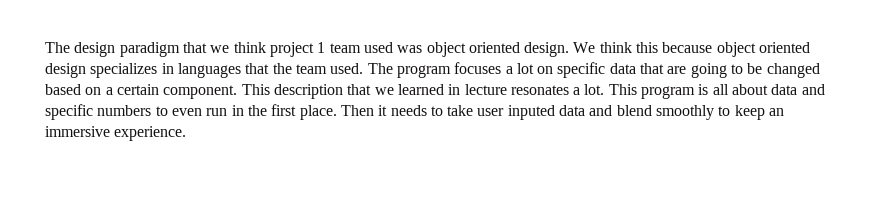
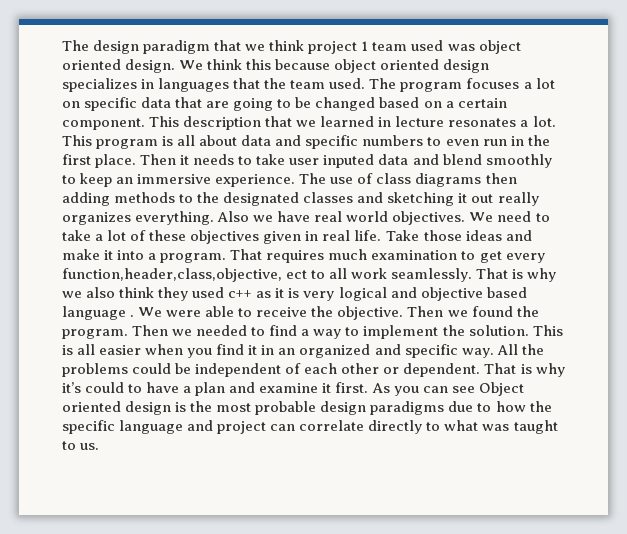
(187, 133) none -> [299,173,517,187] [62,192,539,206] [62,211,550,225] [62,230,532,244] [62,249,545,263] [62,268,557,282] [62,287,527,301] [62,306,539,320] [62,325,563,339] [62,344,544,358] [62,363,565,377] [62,382,524,396] [62,401,552,415] [62,420,558,434] [62,441,100,450] The use of class diagrams then adding methods to the designated classes and sketching it out really organizes everything. Also we have real world objectives. We need to take a lot of these objectives given in real life. Take those ideas and make it into a program. That requires much examination to get every function,header,class,objective, ect to all work seamlessly. That is why we also think they used c++ as it is very logical and objective based language . We were able to receive the objective. Then we found the program. Then we needed to find a way to implement the solution. This is all easier when you find it in an organized and specific way. All the problems could be independent of each other or dependent. That is why it’s could to have a plan and examine it first. As you can see Object oriented design is the most probable design paradigms due to how the specific language and project can correlate directly to what was taught to us.

